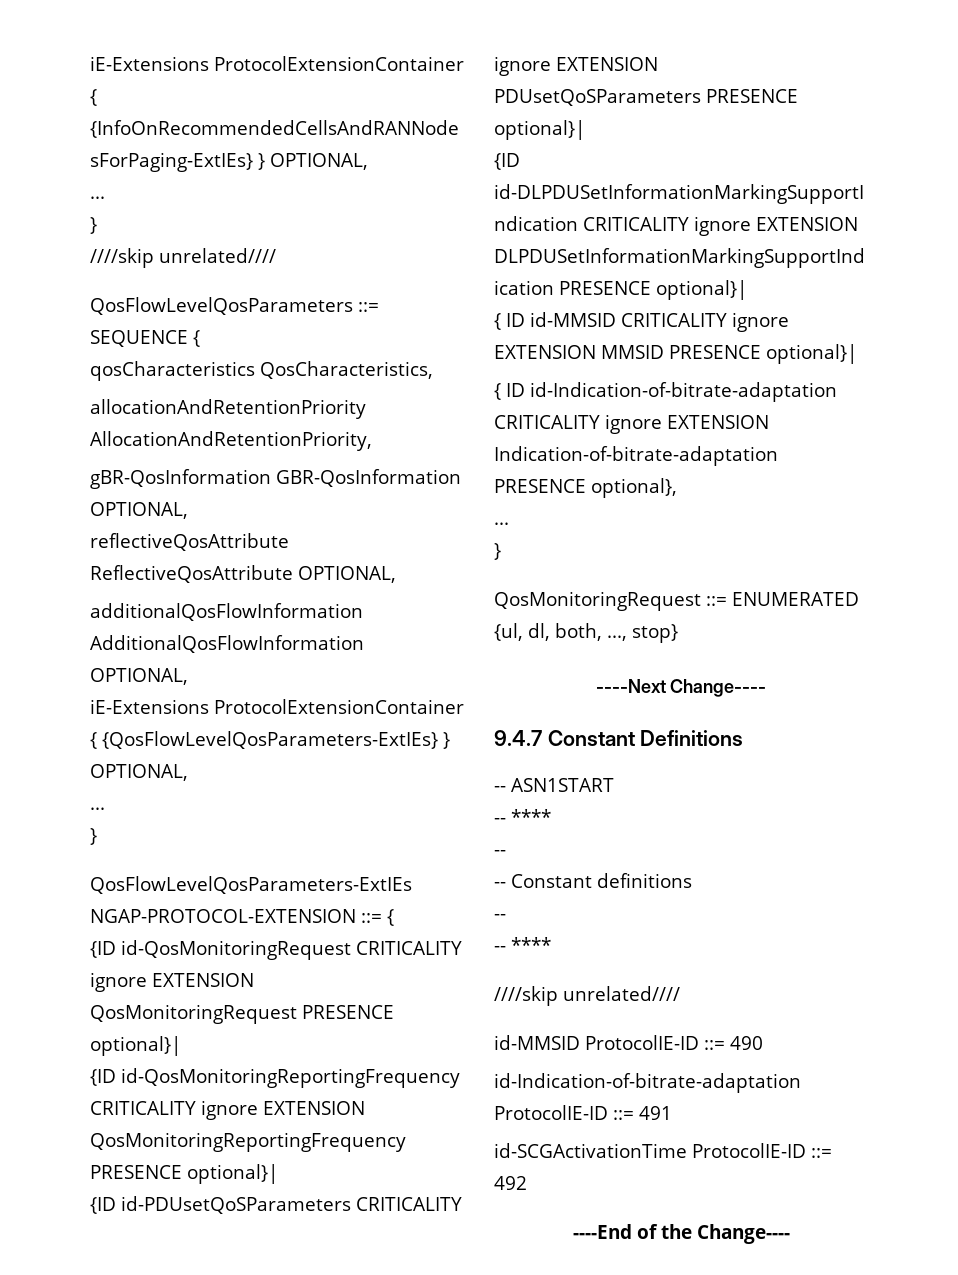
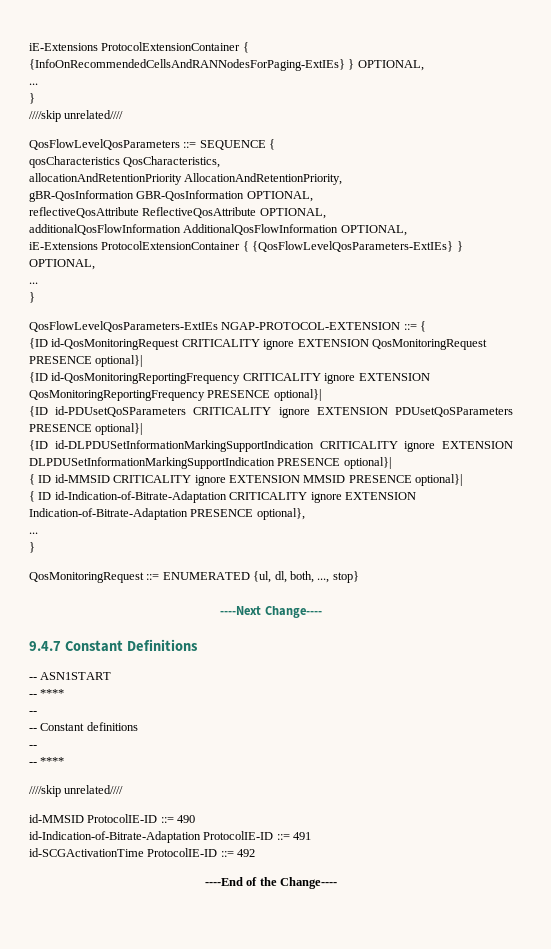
[530,382,837,402] [494,414,769,434] [494,446,778,466] id-Indication-of-bitrate-adaptation CRITICALITY ignore EXTENSION Indication-of-bitrate-adaptation -> [54,491,416,503] [29,508,188,520] id-Indication-of-Bitrate-Adaptation CRITICALITY ignore EXTENSION Indication-of-Bitrate-Adaptation
[494,1073,801,1093] id-Indication-of-bitrate-adaptation -> [29,831,201,843] id-Indication-of-Bitrate-Adaptation

